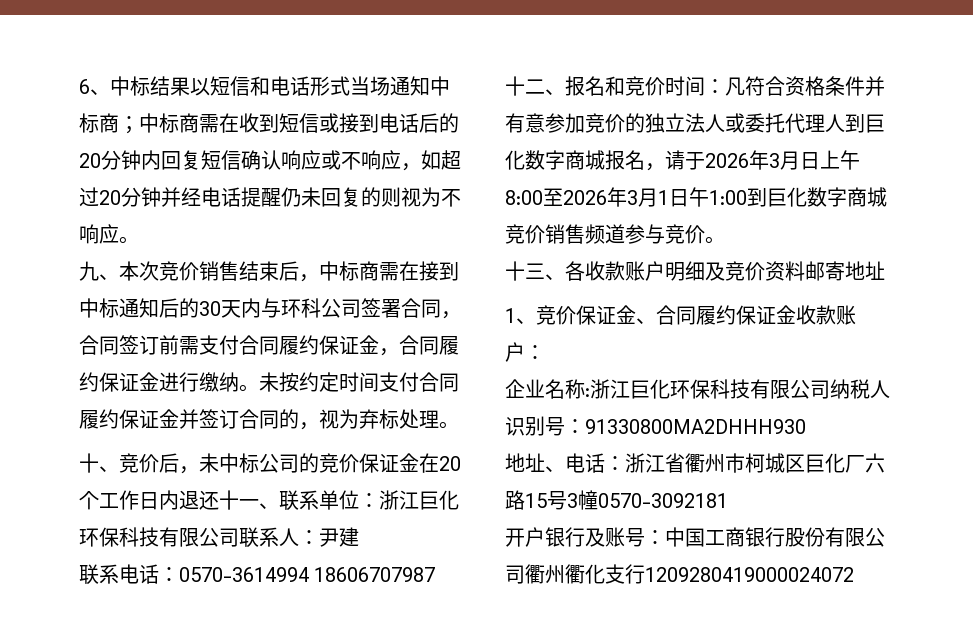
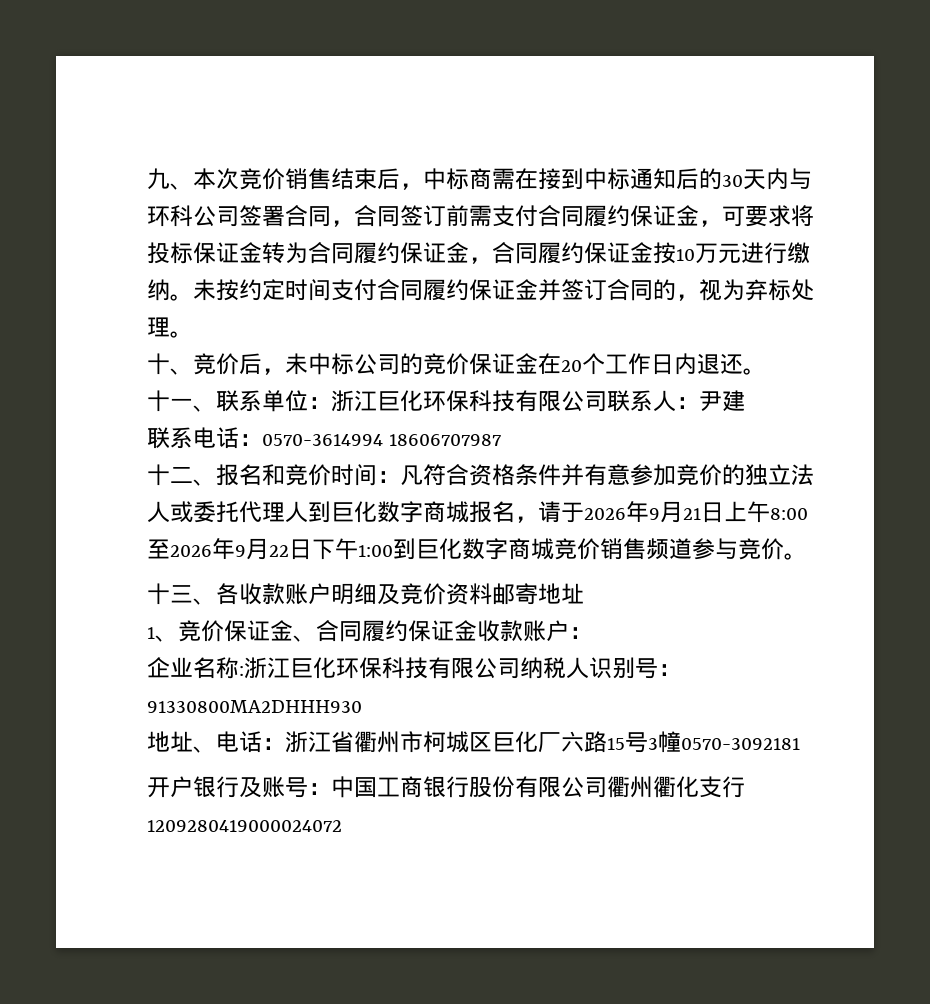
[79,76,450,96] [79,113,459,134] [79,150,461,171] [79,187,461,207] [79,224,139,244] 6、中标结果以短信和电话形式当场通知中标商；中标商需在收到短信或接到电话后的20分钟内回复短信确认响应或不响应，如超过20分钟并经电话提醒仍未回复的则视为不响应。 // -> (147, 179) none
[399,335,459,355] [79,372,159,392] 合同履约保证金 -> [722,205,814,227] [147,242,741,264] 可要求将投标保证金转为合同履约保证金，合同履约保证金按10万元
(219, 500) none -> [743,368,766,375] 。 //
[769,151,800,170] 3月 -> [649,501,701,523] 9月21
[627,188,689,207] 3月1日 -> [235,538,335,560] 9月22日下

